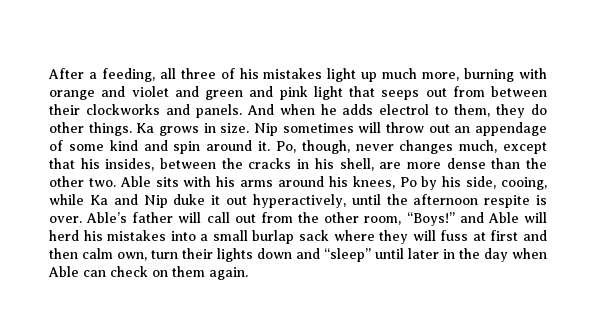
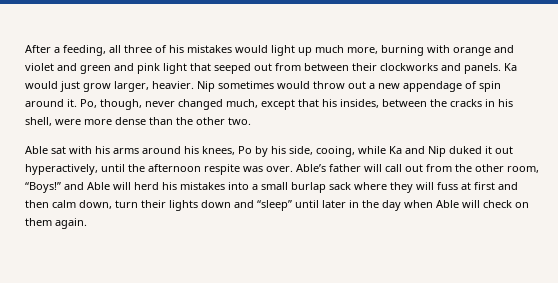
(323, 73) none -> [235,45,268,53] would
[381,90,420,100] seeps -> [214,63,251,74] seeped
[246,104,547,118] [49,122,250,136] And when he adds electrol to them, they do other things. Ka grows in size. -> [504,63,517,71] [25,81,194,92] Ka would just grow larger, heavier.
[358,122,382,133] will -> [277,81,310,89] would
[454,122,547,136] [49,140,168,151] an appendage of some kind and -> [369,81,477,92] a new appendage of
[399,140,454,154] changes -> [178,99,223,110] changed
[379,162,402,169] are -> [55,119,81,125] were
[119,176,179,187] Able sits -> [25,146,66,154] // Able sat
[173,194,206,205] duke -> [449,146,482,154] duked
[536,195,547,205] is -> [243,166,263,172] was
[117,252,147,261] own, -> [79,200,112,209] down,
[83,270,106,277] can -> [462,200,480,208] will

